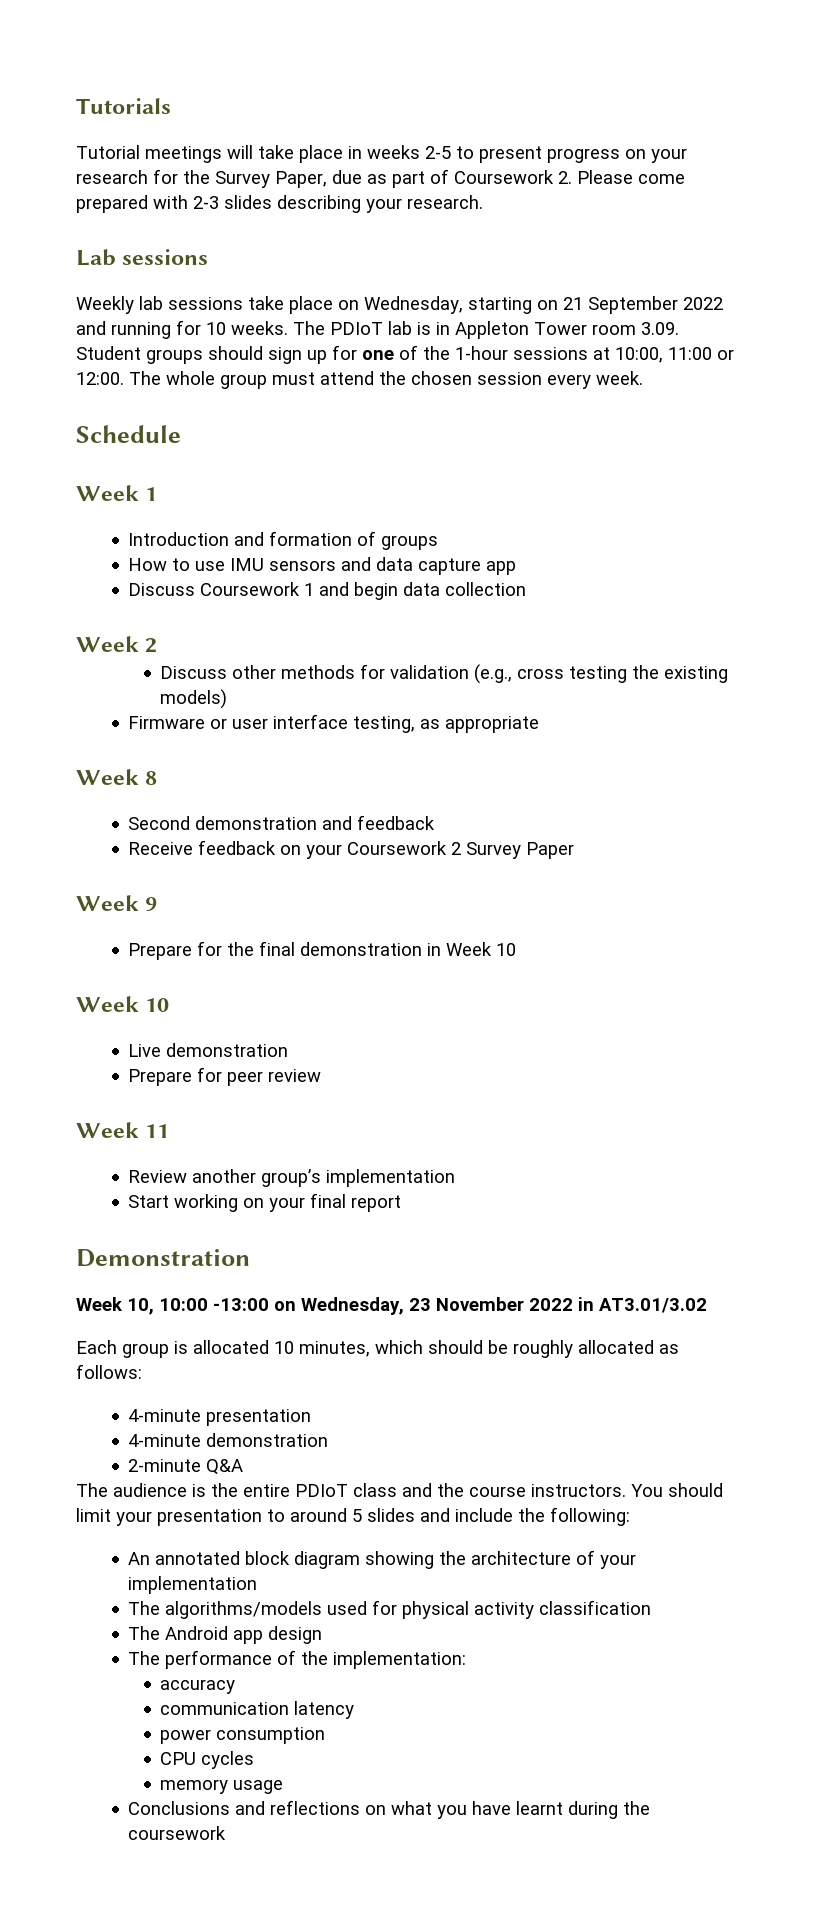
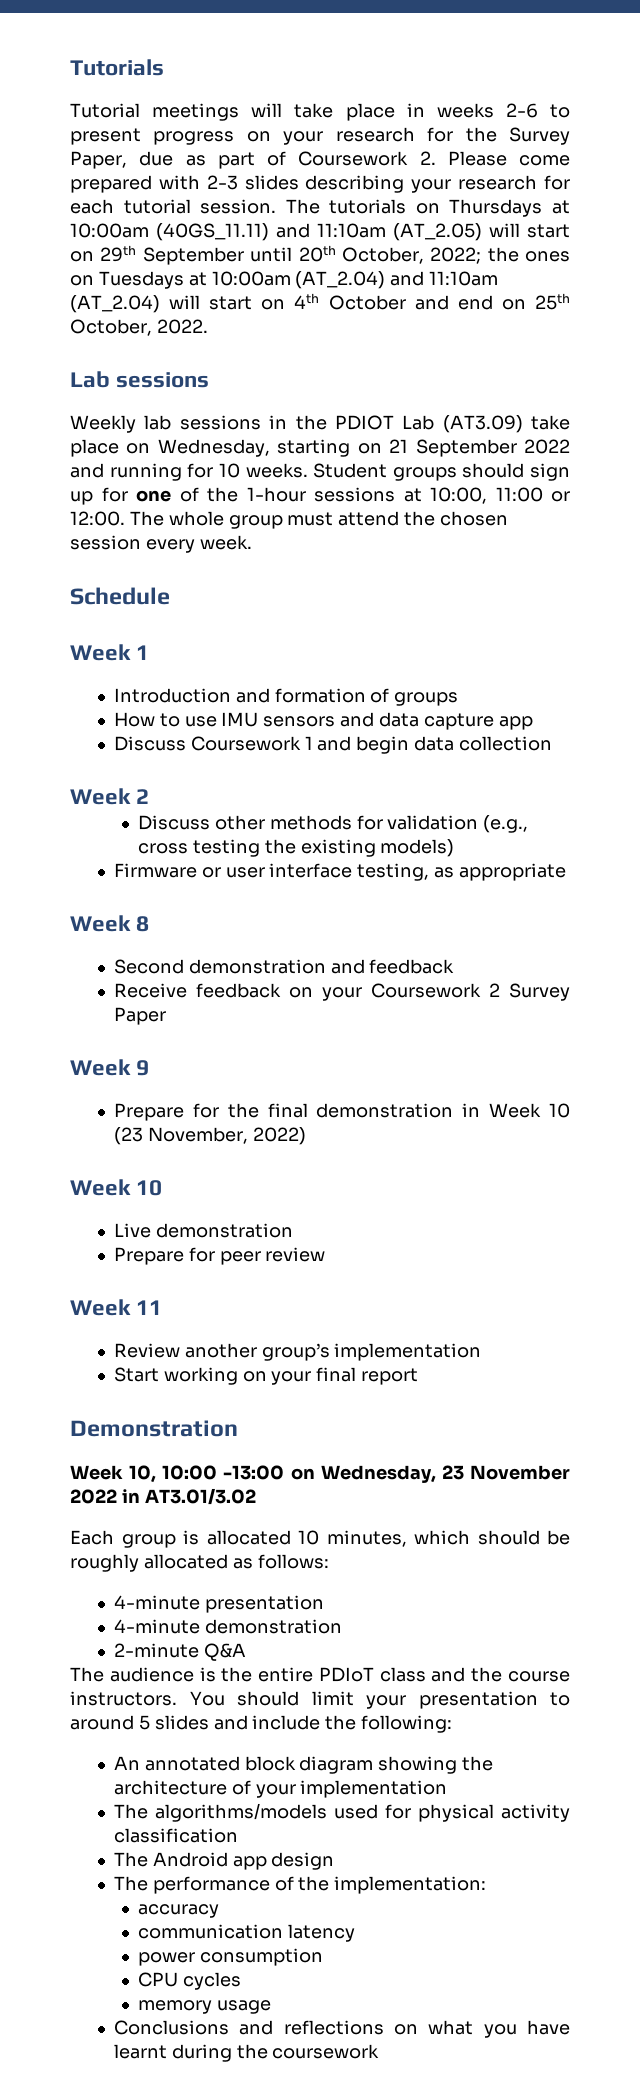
[425,146,451,159] 2-5 -> [505,103,538,118] 2-6
[407,195,483,209] research. -> [458,175,570,190] [70,199,570,217] [70,223,570,241] [70,245,570,265] [70,271,499,289] [70,293,570,313] [70,319,208,336] research for each tutorial session. The tutorials on Thursdays at 10:00am (40GS_11.11) and 11:10am (AT_2.05) will start on 29th September until 20th October, 2022; the ones on Tuesdays at 10:00am (AT_2.04) and 11:10am (AT_2.04) will start on 4th October and end on 25th October, 2022.
(243, 303) none -> [269,415,523,433] in the PDIOT Lab (AT3.09)
[293,321,679,339] The PDIoT lab is in Appleton Tower room 3.09. -> (308, 470) none
(517, 949) none -> [113,1127,306,1145] (23 November, 2022)

